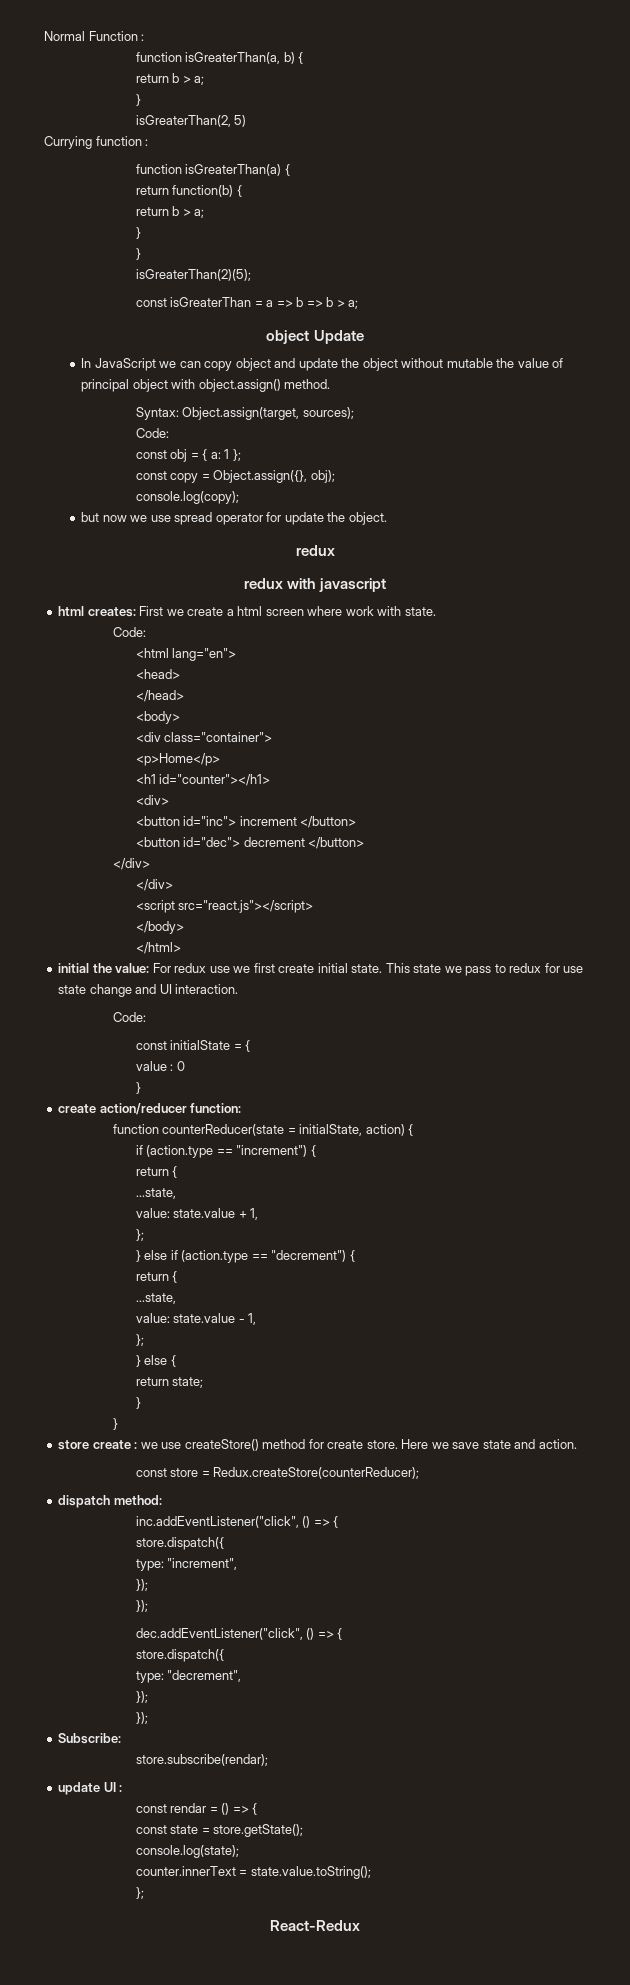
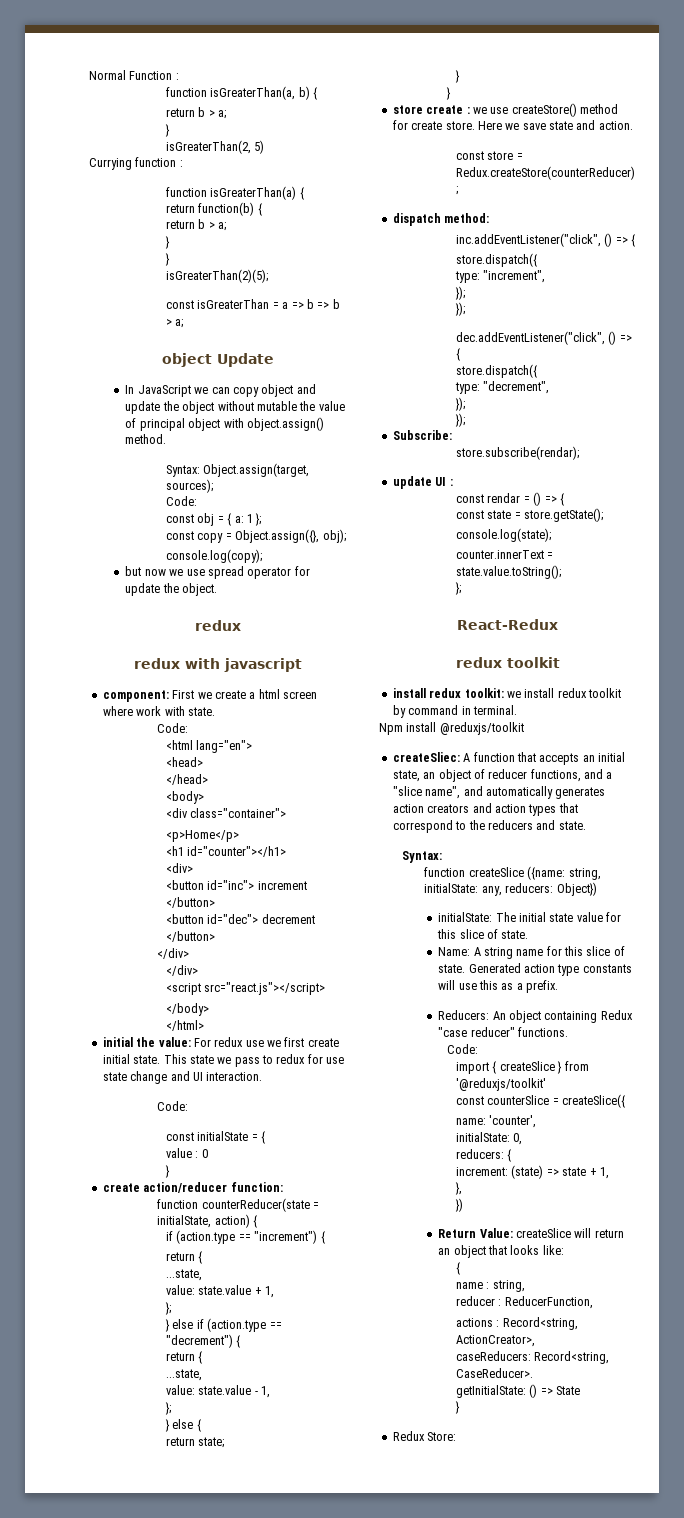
[58,606,136,617] html creates: -> [102,690,169,702] component:
(360, 1925) none -> [455,657,560,668] [392,688,621,698] [392,705,517,718] [379,722,524,735] [392,752,625,765] [392,769,613,782] [392,786,606,799] [392,803,578,816] [392,820,586,833] [401,851,442,863] [424,866,601,880] [424,882,597,896] [438,912,622,922] [437,929,529,939] [438,946,625,959] [438,963,632,976] [438,980,559,993] [438,1010,633,1023] [438,1027,568,1037] [447,1044,479,1054] [456,1061,589,1074] [456,1078,547,1091] [456,1094,626,1108] [456,1115,537,1128] [456,1132,523,1145] [456,1149,512,1162] [456,1165,609,1179] [455,1182,463,1195] [455,1198,464,1212] [438,1228,624,1238] [438,1245,564,1258] [456,1262,461,1275] [456,1280,525,1292] [456,1296,593,1309] [456,1317,578,1330] [456,1335,536,1347] [456,1351,610,1364] [456,1368,534,1378] [456,1384,581,1398] [455,1401,461,1414] [392,1431,457,1441] // redux toolkit // install redux toolkit: we install redux toolkit by command in terminal. // Npm install @reduxjs/toolkit // createSliec: A function that accepts an initial state, an object of reducer functions, and a "slice name", and automatically generates action creators and action types that correspond to the reducers and state. // Syntax: // function createSlice ({name: string, initialState: any, reducers: Object}) // initialState: The initial state value for this slice of state. // Name: A string name for this slice of state. Generated action type constants will use this as a prefix. // Reducers: An object containing Redux "case reducer" functions. // Code: // import { createSlice } from '@reduxjs/toolkit' // const counterSlice = createSlice({ // name: 'counter', // initialState: 0, // reducers: { // increment: (state) => state + 1, // }, // }) // Return Value: createSlice will return an object that looks like: // { // name : string, // reducer : ReducerFunction, // actions : Record<string, ActionCreator>, // caseReducers: Record<string, CaseReducer>. // getInitialState: () => State // } // Redux Store:

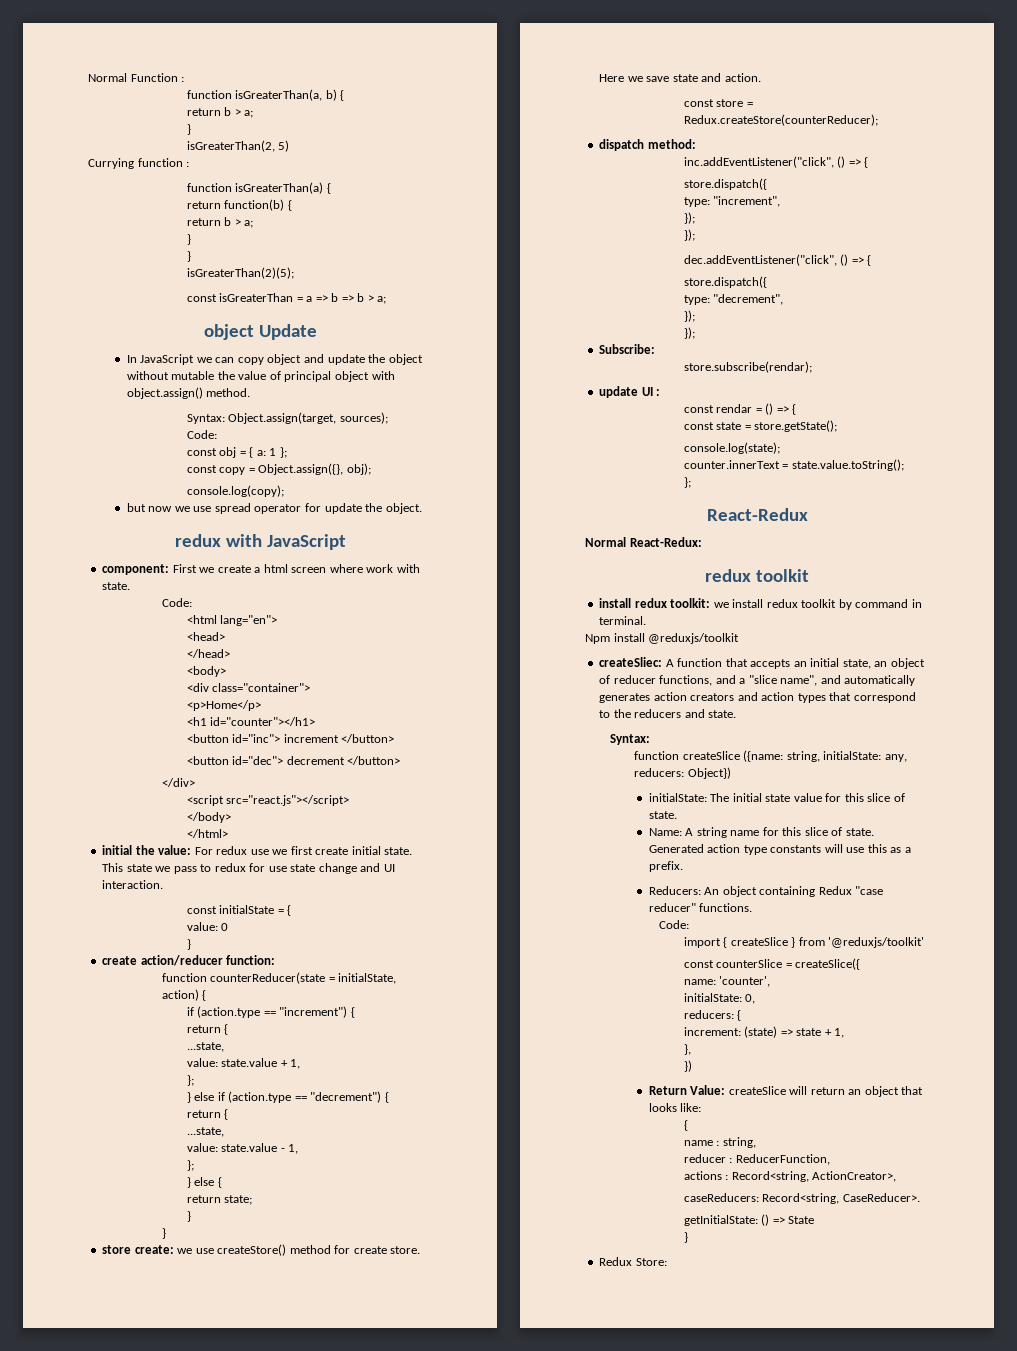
[133,658,302,672] // redux with javascript -> [225,534,346,550] with JavaScript
[166,863,194,873] // <div> -> (316, 721) none
[166,965,199,976] // </div> -> (195, 782) none
[157,1101,189,1111] // Code: -> (164, 884) none
[166,1148,199,1158] value : -> [186,922,218,931] value:
[426,105,470,114] create : -> [134,1245,174,1254] create:
(558, 624) none -> [585,537,702,547] // Normal React-Redux:

